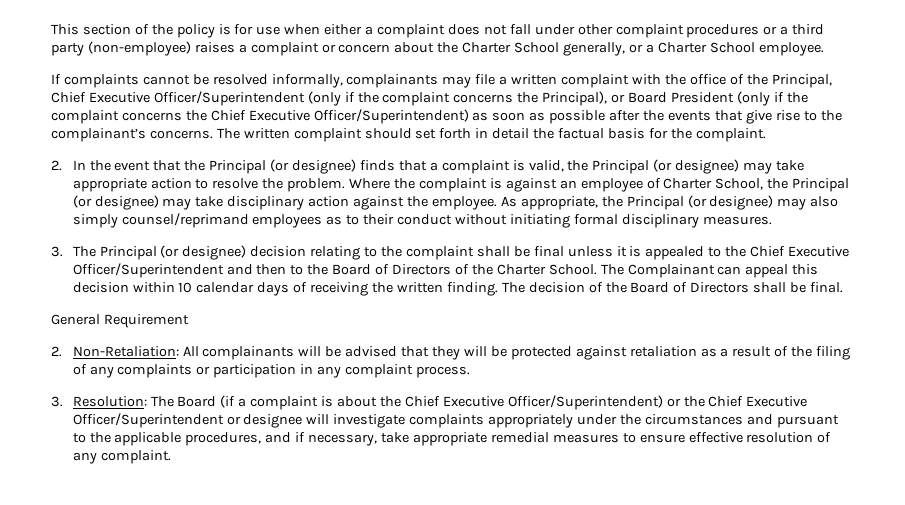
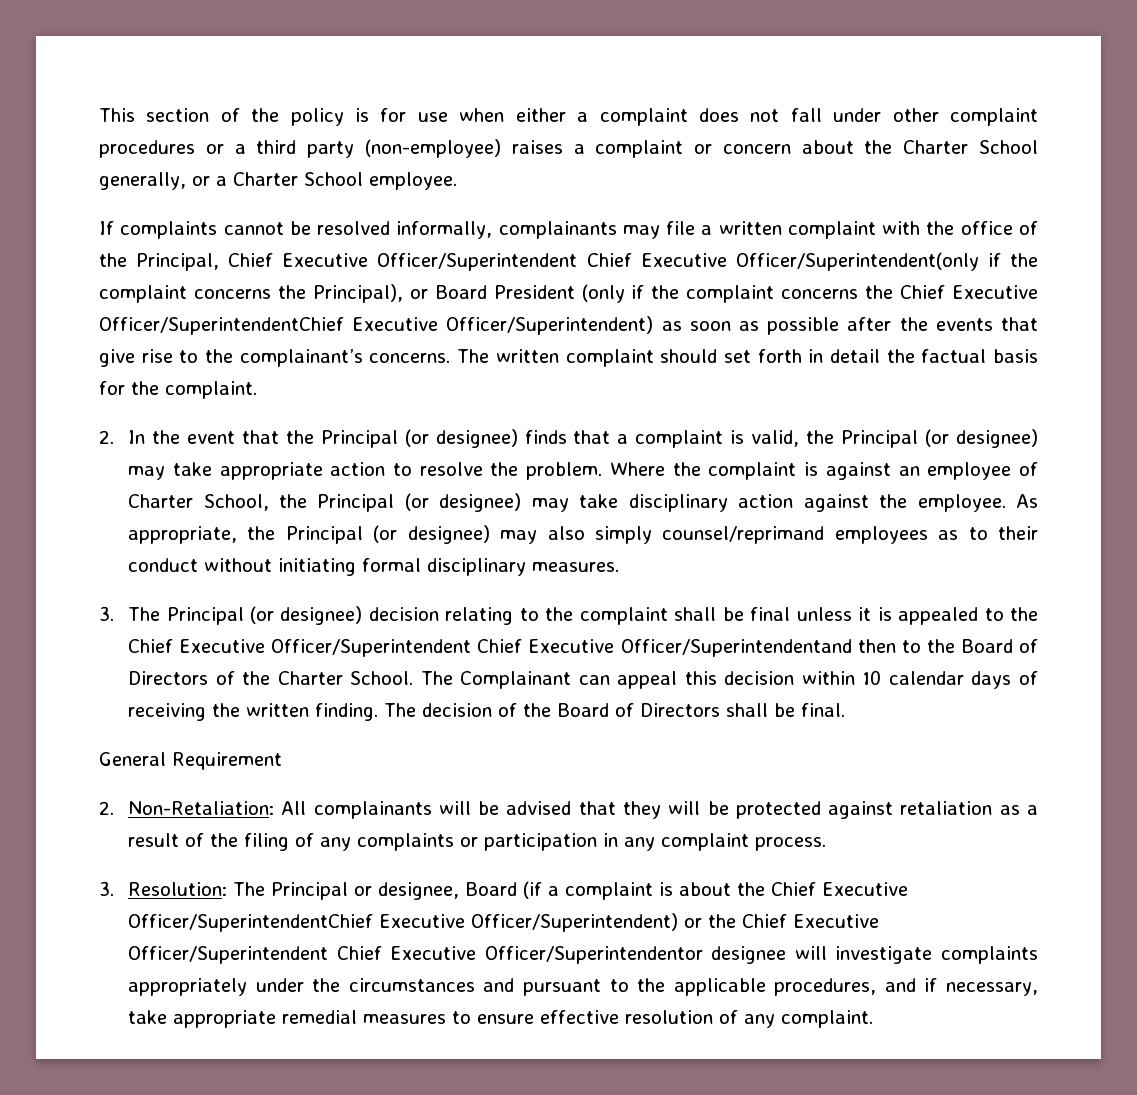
[307,91,341,106] (only -> [586,252,979,271] Chief Executive Officer/Superintendent(only
(310, 115) none -> [99,317,439,335] Officer/SuperintendentChief Executive
[226,264,253,275] and -> [477,639,852,657] Chief Executive Officer/Superintendentand
(174, 401) none -> [271,882,460,900] Principal or designee,
(504, 401) none -> [128,914,466,932] Officer/SuperintendentChief Executive
[226,416,241,425] or -> [336,946,703,964] Chief Executive Officer/Superintendentor

